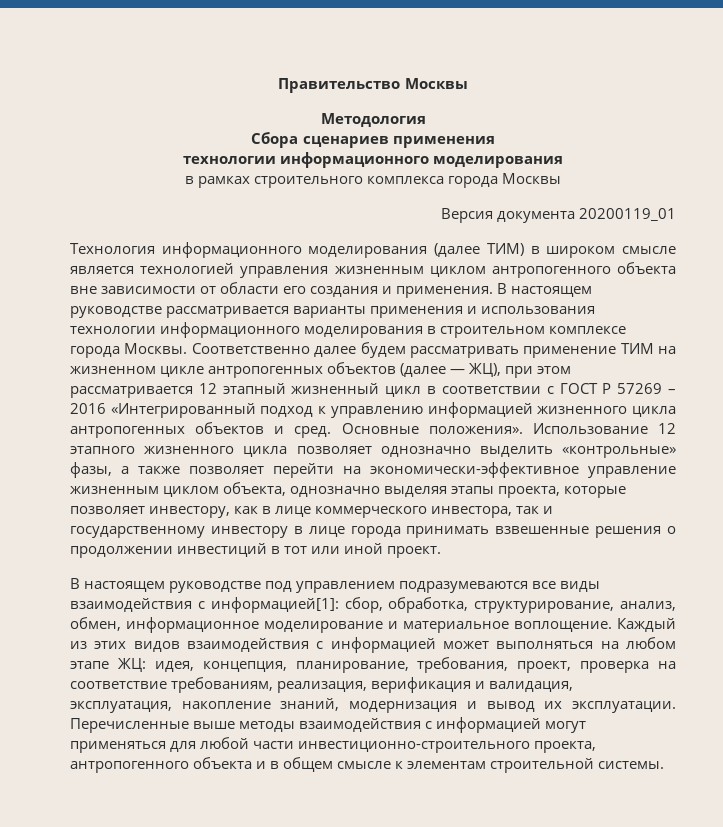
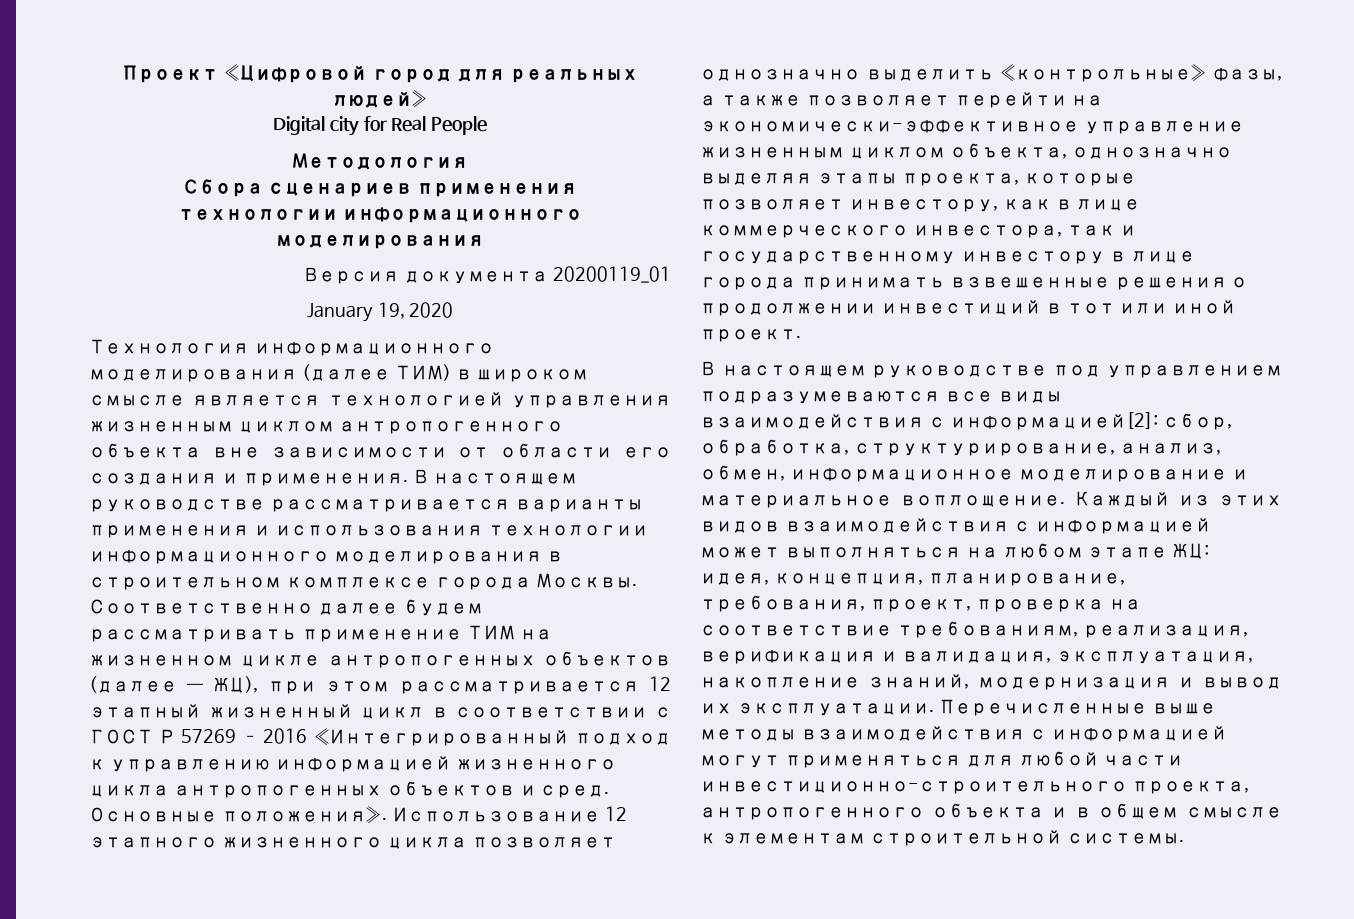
[278,78,468,93] Правительство Москвы -> [122,64,638,83] [332,90,428,108] [272,116,488,136] Проект «Цифровой город для реальных людей» // Digital city for Real People
[184,173,562,188] // в рамках строительного комплекса города Москвы -> (484, 241) none
(676, 214) none -> [306,302,454,322] // January 19, 2020
[210,597,339,613] информацией[1]: -> [949,412,1158,430] информацией[2]:

